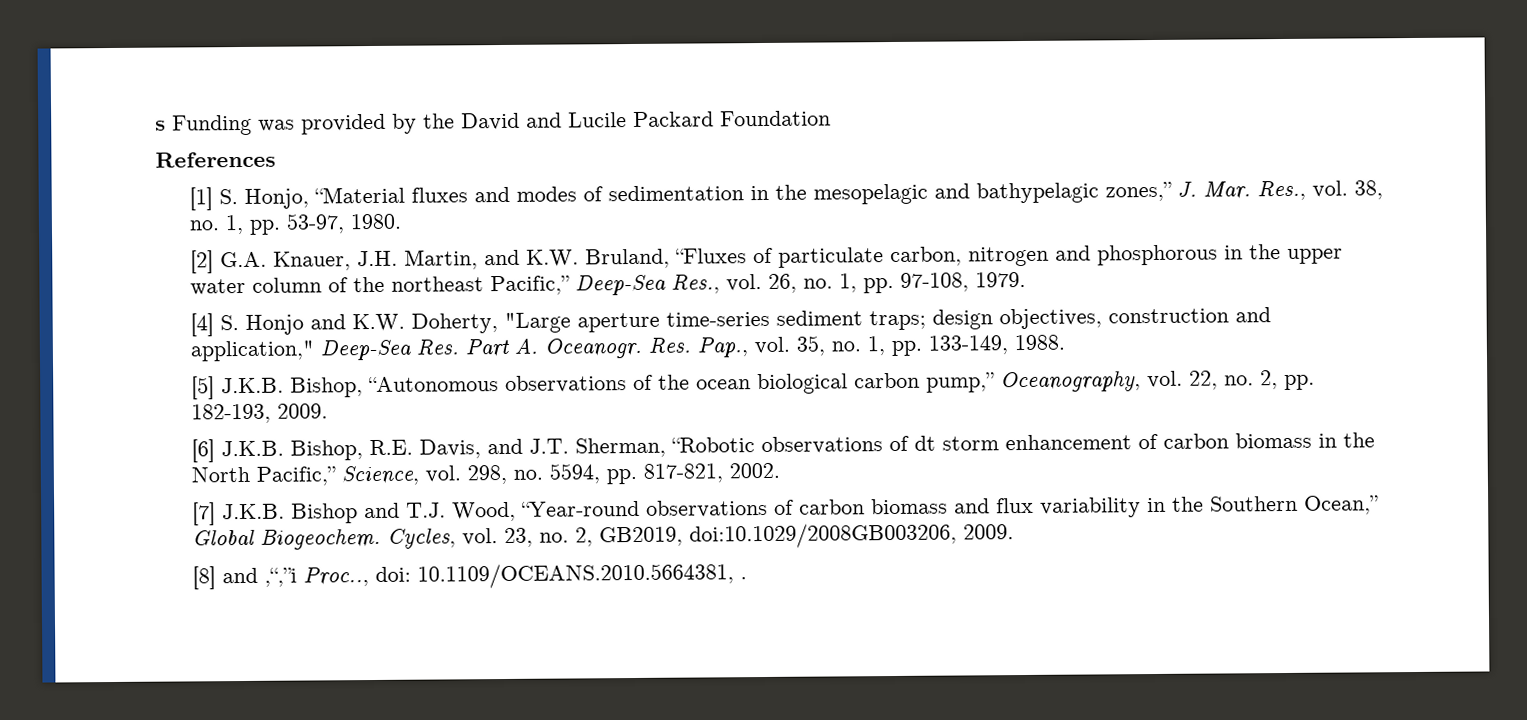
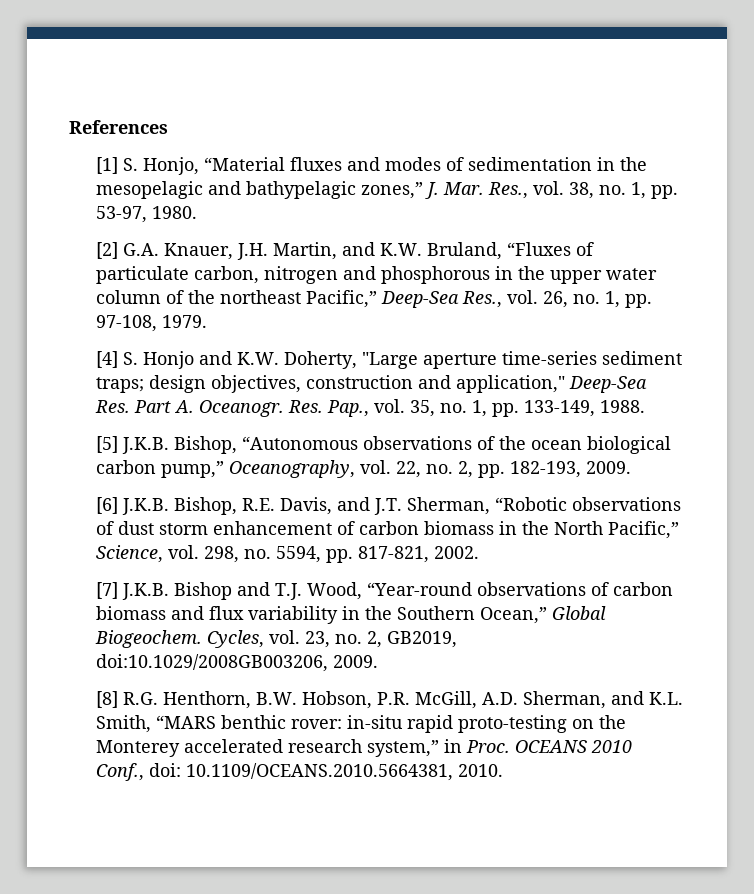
[155,110,831,136] s Funding was provided by the David and Lucile Packard Foundation // -> (69, 127) none
[913,435,936,451] dt -> [118,521,155,535] dust
[221,567,369,587] and ,“,”i Proc.., -> [123,691,684,709] [96,715,627,733] [96,739,633,757] [96,763,145,781] R.G. Henthorn, B.W. Hobson, P.R. McGill, A.D. Sherman, and K.L. Smith, “MARS benthic rover: in-situ rapid proto-testing on the Monterey accelerated research system,” in Proc. OCEANS 2010 Conf.,
[739,577,747,580] . -> [458,764,504,777] 2010.

